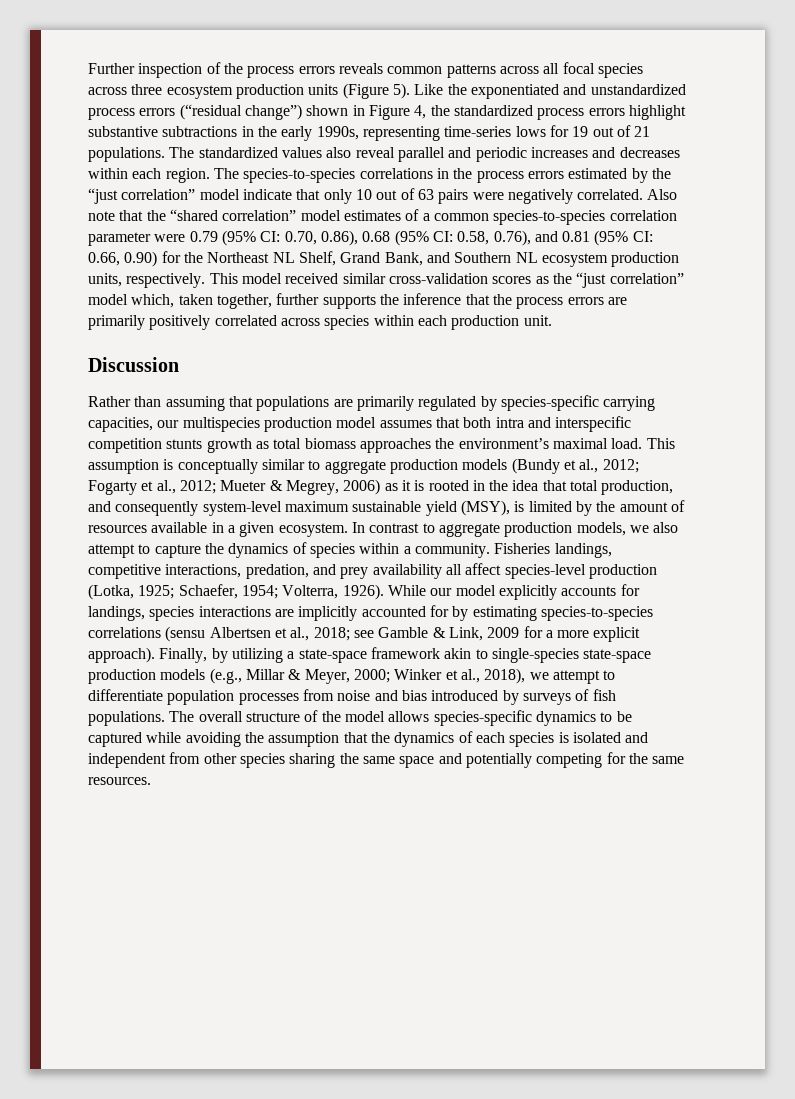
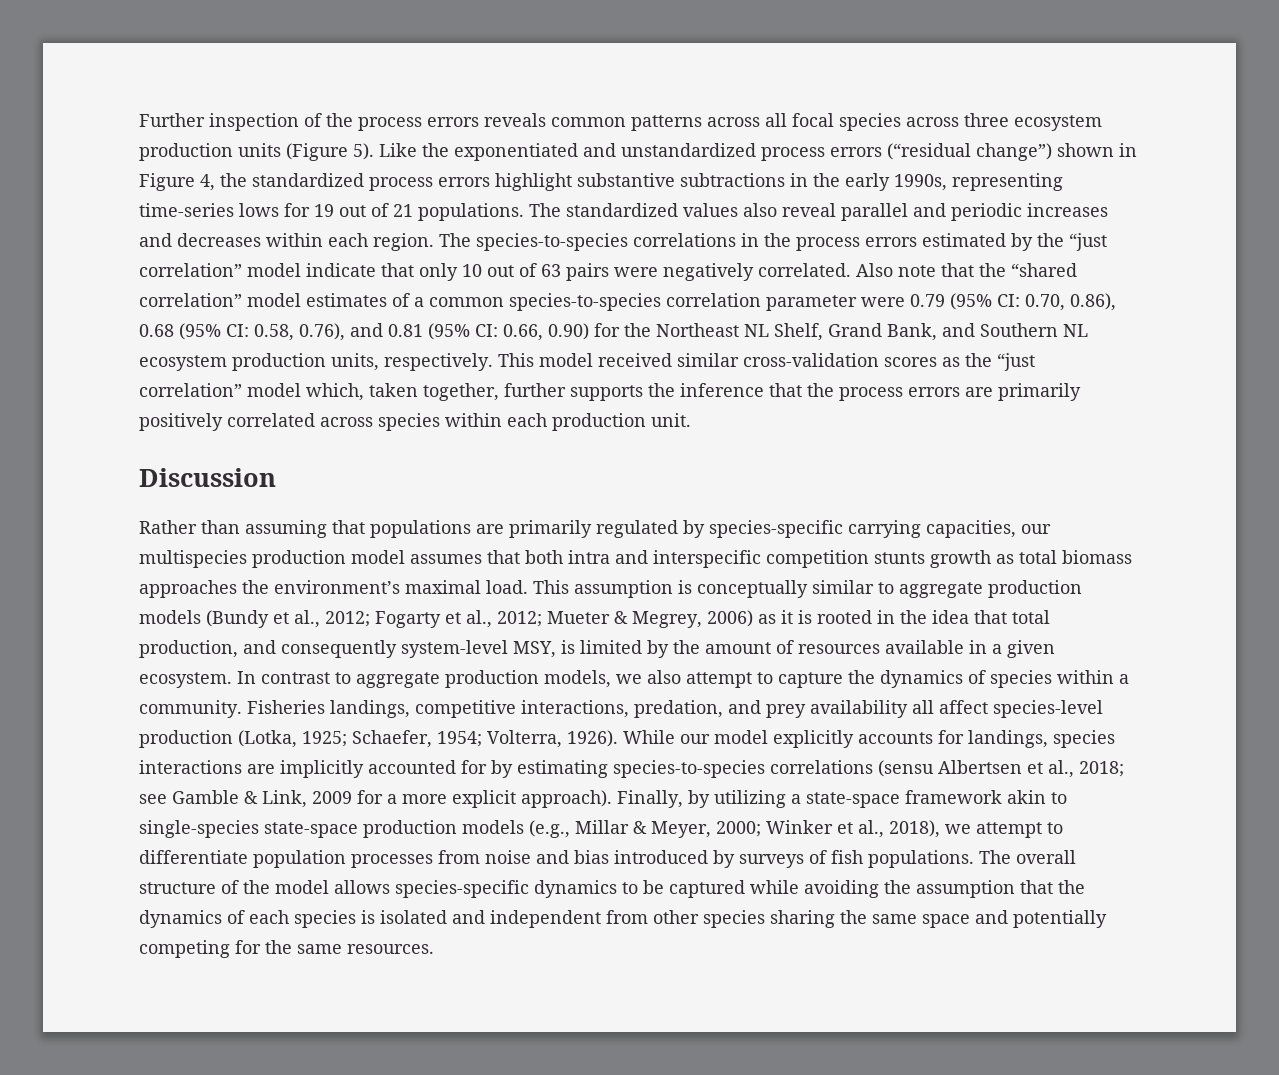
[284,500,510,516] maximum sustainable yield (MSY), -> [513,641,556,658] MSY,

